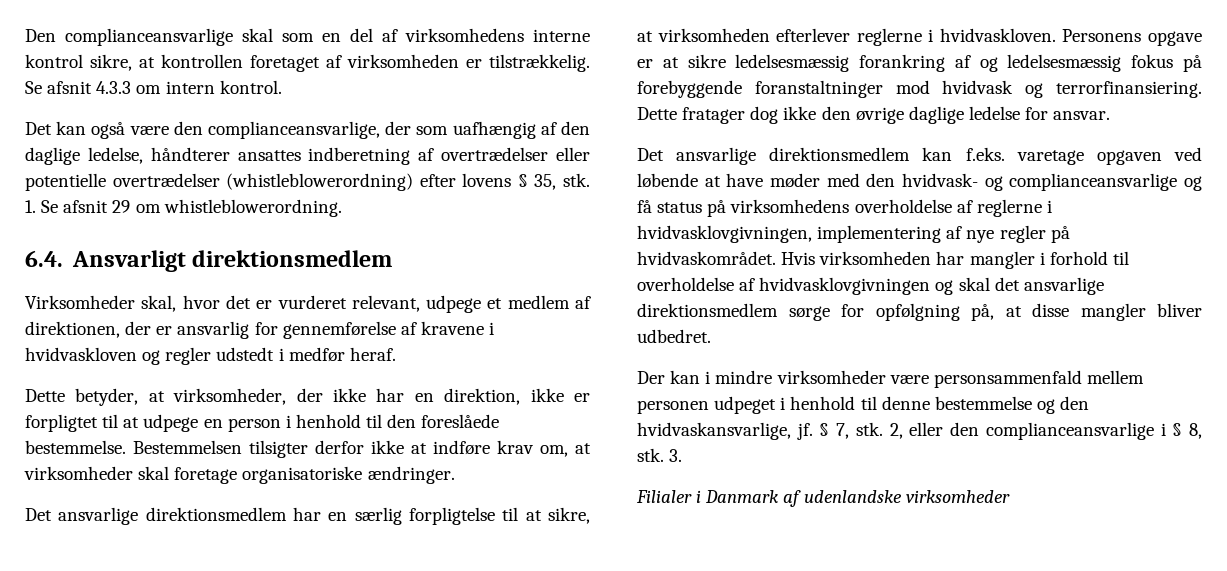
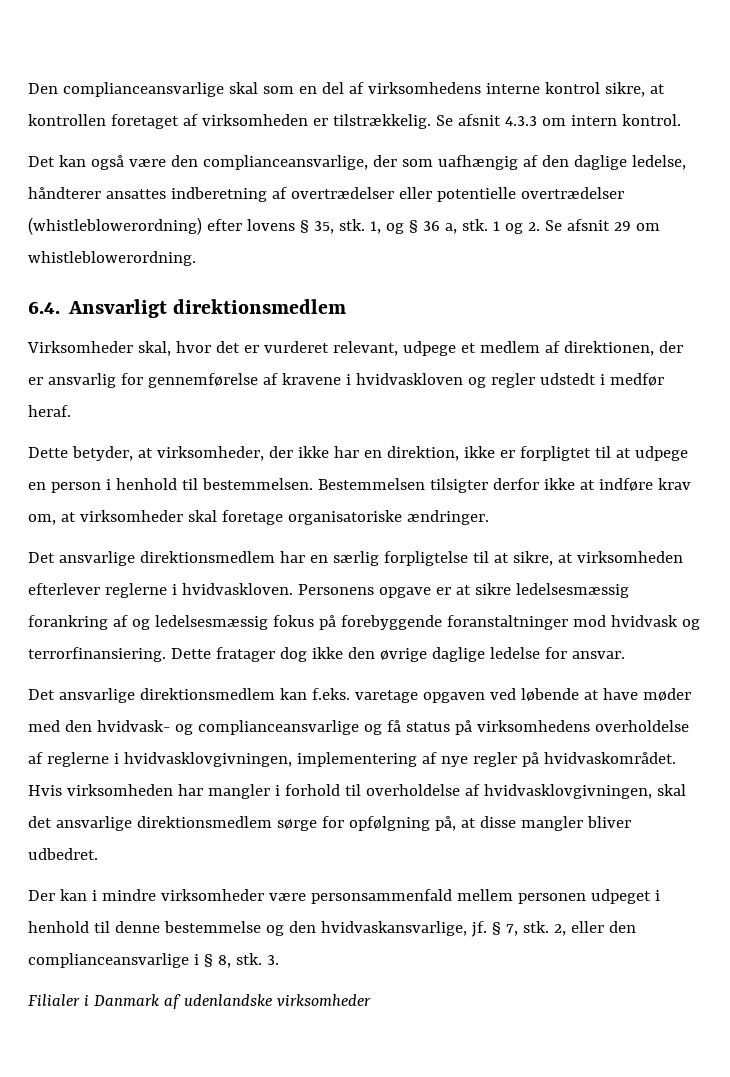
[25,200,36,213] 1. -> [369,219,540,234] 1, og § 36 a, stk. 1 og 2.
[387,414,500,428] [25,440,126,454] den foreslåede bestemmelse. -> [201,478,313,490] bestemmelsen.
[759,277,954,295] hvidvasklovgivningen og -> [483,784,652,799] hvidvasklovgivningen,

